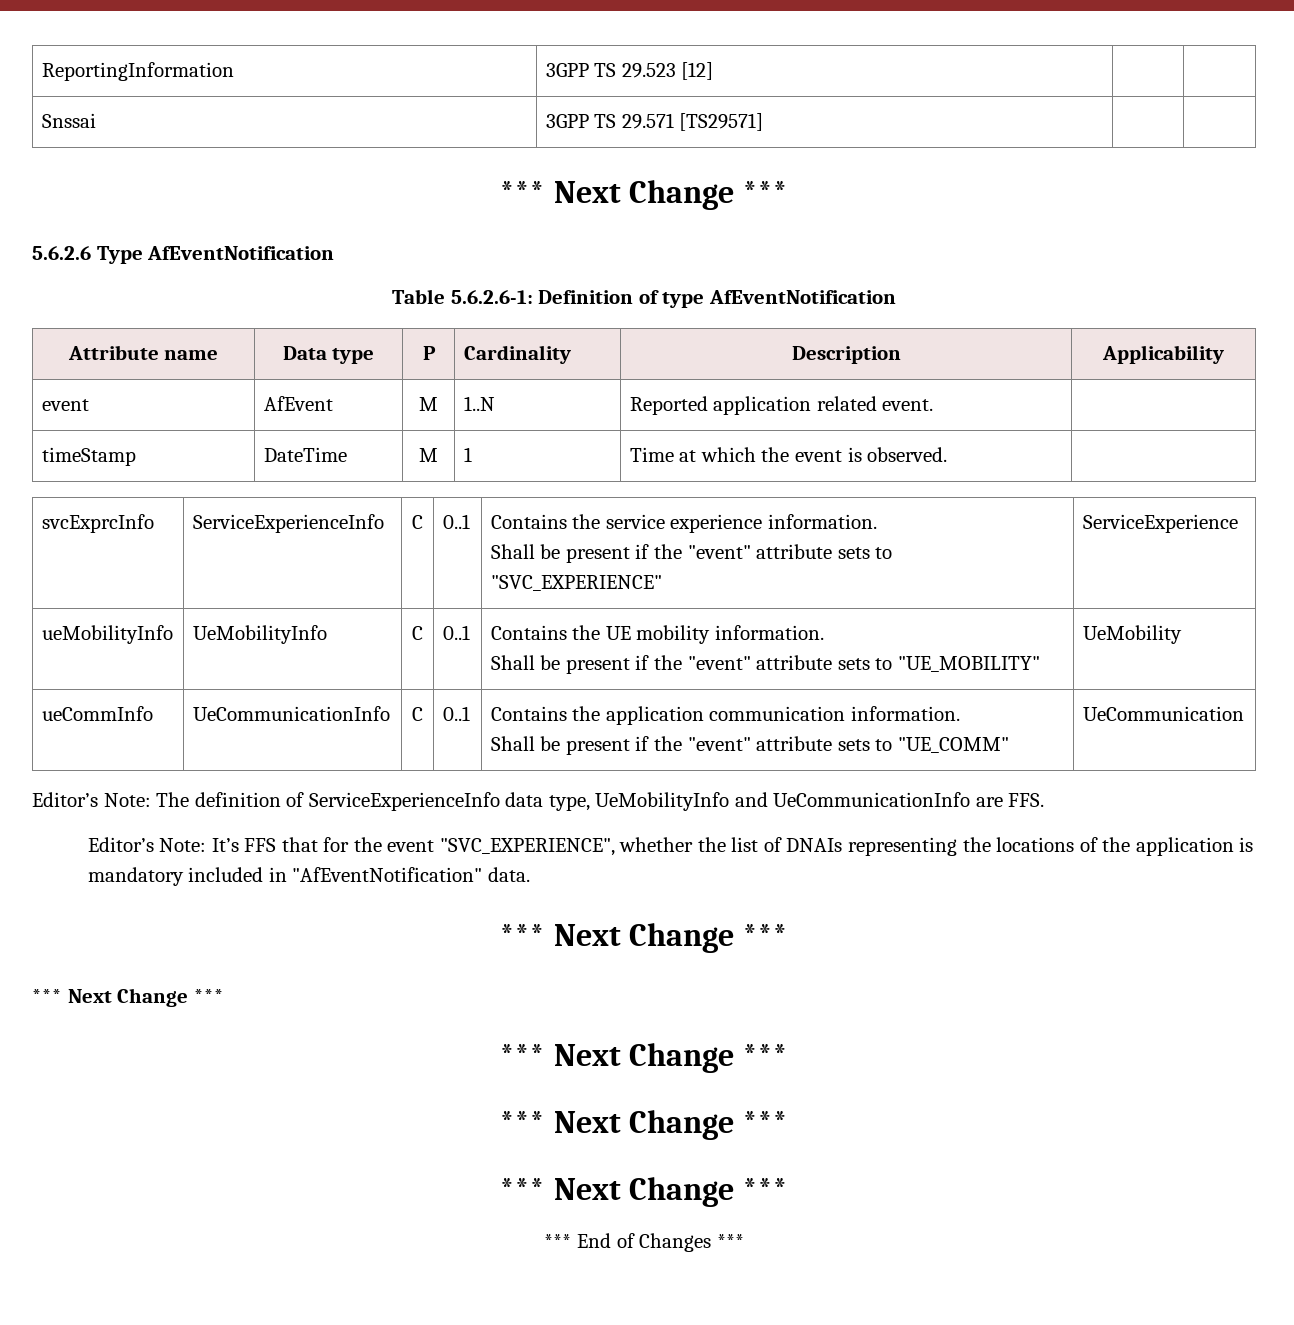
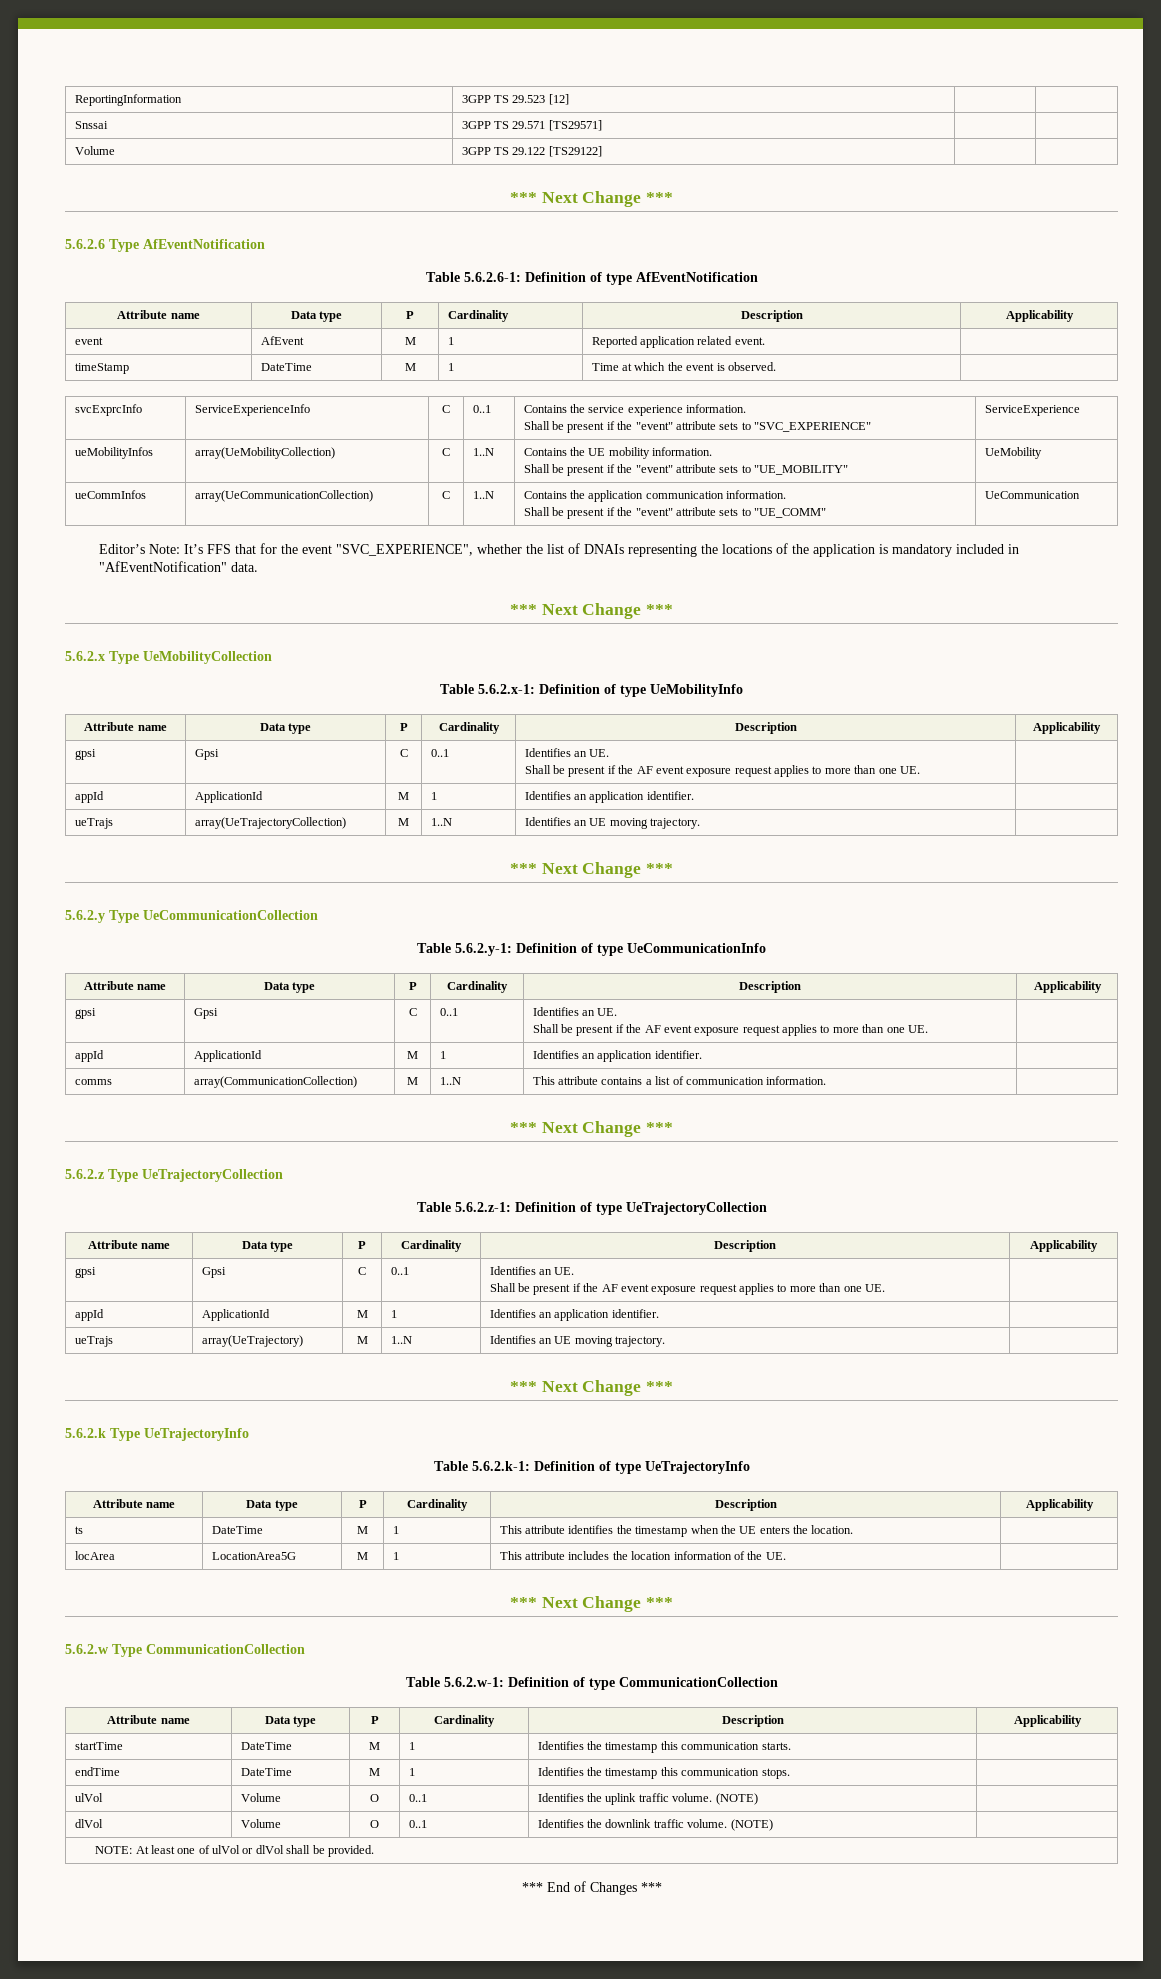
(764, 122) none -> [74,146,115,155] [461,146,602,157] // Volume | 3GPP TS 29.122 [TS29122] | |
[463,396,495,411] 1..N -> [447,337,454,345] 1
[41,625,173,644] [192,625,327,644] [412,626,423,640] [442,625,470,640] ueMobilityInfo | UeMobilityInfo | C | 0..1 -> [74,447,153,459] [194,447,335,459] [442,448,450,456] [472,448,494,456] ueMobilityInfos | array(UeMobilityCollection) | C | 1..N
[41,706,153,721] [192,706,390,721] [412,707,423,721] [442,706,470,721] ueCommInfo | UeCommunicationInfo | C | 0..1 -> [74,490,146,499] [194,490,373,502] [442,491,450,499] [472,491,494,499] ueCommInfos | array(UeCommunicationCollection) | C | 1..N
[32,792,1045,811] // Editor’s Note: The definition of ServiceExperienceInfo data type, UeMobilityInfo and UeCommunicationInfo are FFS. -> (1080, 495) none
[32,988,224,1007] [500,1043,788,1073] [500,1110,788,1140] [500,1177,788,1207] *** Next Change *** // *** Next Change *** // *** Next Change *** // *** Next Change *** -> [65,651,272,664] [440,684,743,697] [84,722,167,731] [259,723,312,734] [399,723,408,731] [438,722,500,734] [734,722,797,734] [1033,722,1101,734] [74,749,96,760] [194,749,219,760] [399,749,408,757] [430,749,449,757] [524,748,610,757] [524,765,920,777] [74,791,104,803] [194,791,263,803] [398,792,409,800] [430,792,437,800] [524,791,694,803] [74,818,113,829] [194,817,346,829] [398,818,409,826] [430,818,452,826] [524,817,701,829] [509,862,674,878] [65,910,318,923] [417,943,766,956] [83,981,167,990] [263,982,316,993] [408,982,417,990] [447,981,509,993] [739,981,801,993] [1033,981,1102,993] [74,1008,96,1019] [193,1008,218,1019] [408,1008,417,1016] [439,1008,458,1016] [532,1007,618,1016] [532,1024,928,1036] [74,1050,104,1062] [193,1050,262,1062] [407,1051,418,1059] [439,1051,446,1059] [532,1050,702,1062] [74,1079,112,1085] [193,1076,357,1088] [407,1077,418,1085] [439,1077,461,1085] [532,1076,827,1085] [509,1121,674,1137] [65,1169,283,1182] [416,1202,767,1215] [87,1240,171,1249] [241,1241,294,1252] [358,1241,366,1249] [401,1240,463,1252] [714,1240,776,1252] [1030,1240,1098,1252] [74,1267,96,1278] [201,1267,226,1278] [358,1267,366,1275] [390,1267,409,1275] [489,1266,575,1275] [489,1283,885,1295] [74,1309,104,1321] [201,1309,270,1321] [356,1310,368,1318] [390,1310,397,1318] [489,1309,659,1321] [74,1336,113,1347] [201,1335,303,1347] [356,1336,368,1344] [390,1336,412,1344] [489,1335,666,1347] [509,1380,674,1396] [65,1428,249,1441] [433,1461,750,1474] [92,1499,176,1508] [246,1500,298,1511] [358,1500,367,1508] [407,1499,469,1511] [714,1499,777,1511] [1025,1499,1094,1511] [74,1526,83,1534] [211,1526,263,1534] [357,1526,368,1534] [392,1526,399,1534] [499,1525,854,1537] [74,1551,115,1560] [211,1552,296,1560] [357,1552,368,1560] [392,1552,399,1560] [499,1551,786,1560] [509,1596,674,1612] [65,1644,305,1657] [405,1677,778,1690] [107,1715,190,1724] [264,1716,317,1727] [370,1716,379,1724] [434,1715,496,1727] [721,1715,784,1727] [1013,1715,1082,1727] [74,1742,123,1750] [240,1742,292,1750] [369,1742,380,1750] [408,1742,415,1750] [537,1741,791,1753] [74,1767,120,1776] [240,1768,292,1776] [369,1768,380,1776] [408,1768,415,1776] [537,1767,790,1779] [74,1793,103,1802] [240,1793,281,1802] [370,1794,379,1802] [408,1794,427,1802] [537,1793,758,1805] [74,1819,103,1828] [240,1819,281,1828] [370,1820,379,1828] [408,1820,427,1828] [537,1819,773,1831] [95,1845,374,1857] 5.6.2.x Type UeMobilityCollection // Table 5.6.2.x-1: Definition of type UeMobilityInfo // Attribute name | Data type | P | Cardinality | Description | Applicability // gpsi | Gpsi | C | 0..1 | Identifies an UE. // Shall be present if the AF event exposure request applies to more than one UE. | // appId | ApplicationId | M | 1 | Identifies an application identifier. | // ueTrajs | array(UeTrajectoryCollection) | M | 1..N | Identifies an UE moving trajectory. | // *** Next Change *** // 5.6.2.y Type UeCommunicationCollection // Table 5.6.2.y-1: Definition of type UeCommunicationInfo // Attribute name | Data type | P | Cardinality | Description | Applicability // gpsi | Gpsi | C | 0..1 | Identifies an UE. // Shall be present if the AF event exposure request applies to more than one UE. | // appId | ApplicationId | M | 1 | Identifies an application identifier. | // comms | array(CommunicationCollection) | M | 1..N | This attribute contains a list of communication information. | // *** Next Change *** // 5.6.2.z Type UeTrajectoryCollection // Table 5.6.2.z-1: Definition of type UeTrajectoryCollection // Attribute name | Data type | P | Cardinality | Description | Applicability // gpsi | Gpsi | C | 0..1 | Identifies an UE. // Shall be present if the AF event exposure request applies to more than one UE. | // appId | ApplicationId | M | 1 | Identifies an application identifier. | // ueTrajs | array(UeTrajectory) | M | 1..N | Identifies an UE moving trajectory. | // *** Next Change *** // 5.6.2.k Type UeTrajectoryInfo // Table 5.6.2.k-1: Definition of type UeTrajectoryInfo // Attribute name | Data type | P | Cardinality | Description | Applicability // ts | DateTime | M | 1 | This attribute identifies the timestamp when the UE enters the location. | // locArea | LocationArea5G | M | 1 | This attribute includes the location information of the UE. | // *** Next Change *** // 5.6.2.w Type CommunicationCollection // Table 5.6.2.w-1: Definition of type CommunicationCollection // Attribute name | Data type | P | Cardinality | Description | Applicability // startTime | DateTime | M | 1 | Identifies the timestamp this communication starts. | // endTime | DateTime | M | 1 | Identifies the timestamp this communication stops. | // ulVol | Volume | O | 0..1 | Identifies the uplink traffic volume. (NOTE) | // dlVol | Volume | O | 0..1 | Identifies the downlink traffic volume. (NOTE) | // NOTE: At least one of ulVol or dlVol shall be provided.

